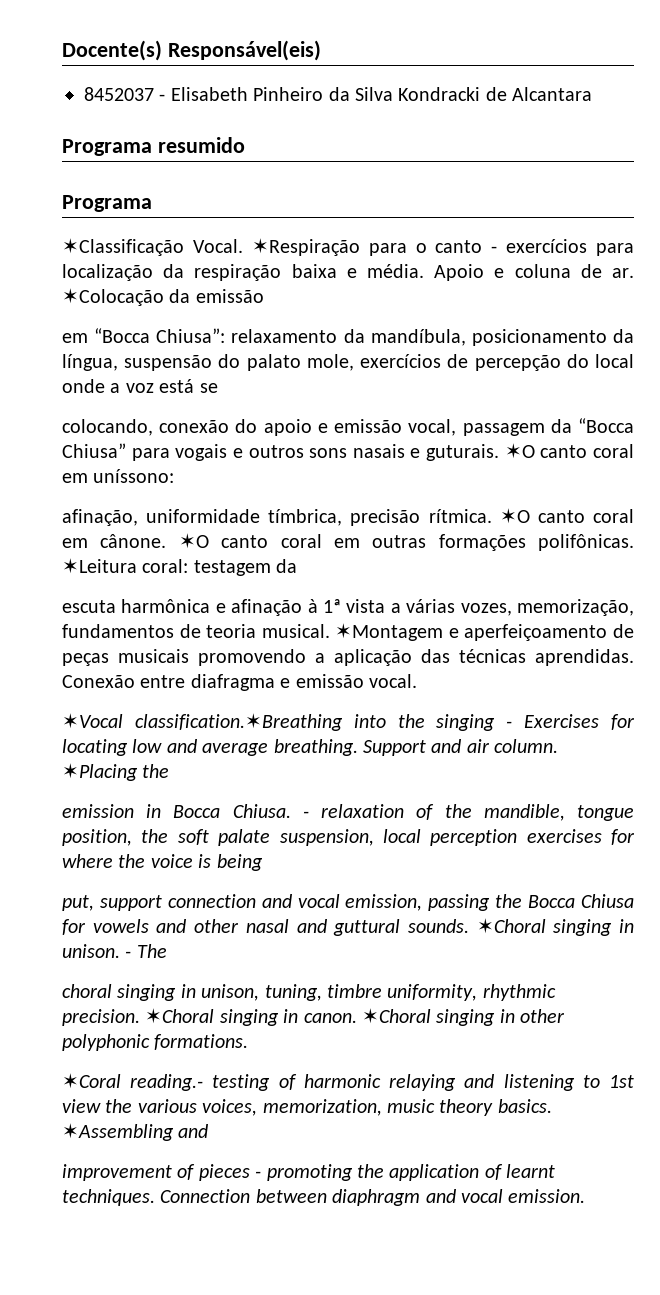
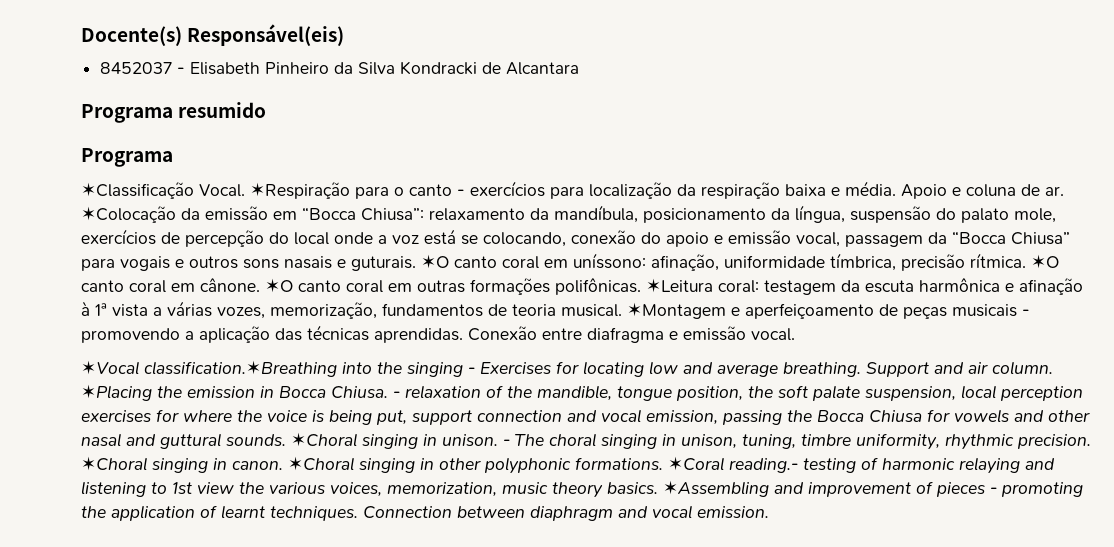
(264, 296) // -> (268, 213) none
(218, 388) // -> (478, 240) none
(175, 476) // -> (646, 261) none
(298, 566) // -> (860, 286) none
(189, 656) none -> [1022,309,1030,316] -
(170, 771) // -> (182, 392) none
(263, 862) // -> (372, 417) none
(167, 951) // -> (544, 440) none
(249, 1042) // -> (663, 463) none
(209, 1131) // -> (804, 488) none

